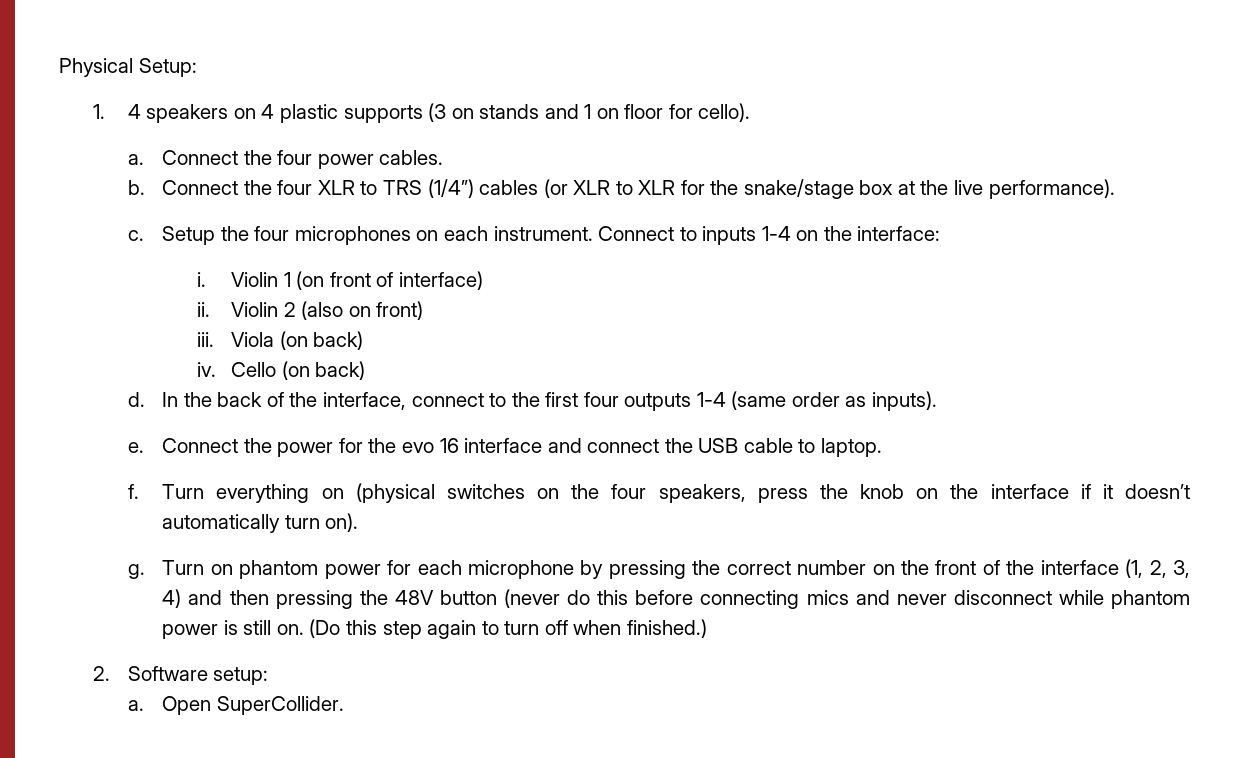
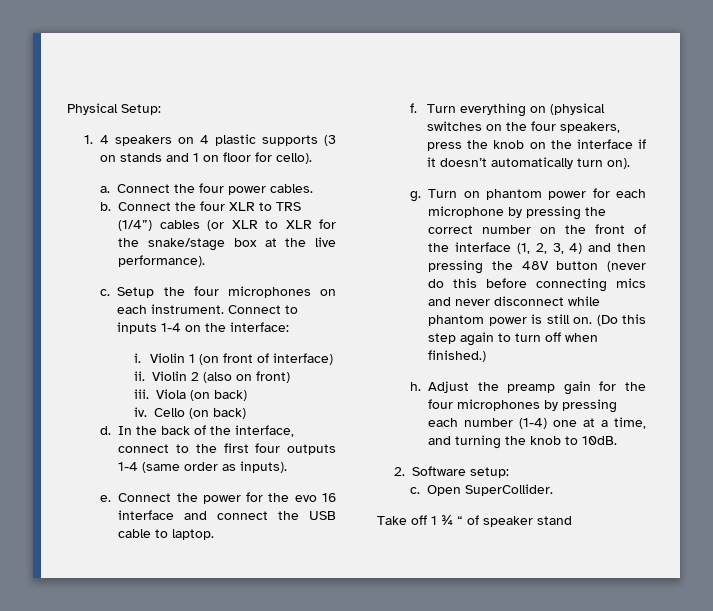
(707, 628) none -> [410,381,646,395] [428,399,618,413] [428,417,646,429] [428,435,618,449] // h. Adjust the preamp gain for the four microphones by pressing each number (1-4) one at a time, and turning the knob to 10dB.
[127,700,144,711] a. -> [410,487,421,494] c.
(344, 705) none -> [377,515,572,527] // Take off 1 ¾ “ of speaker stand

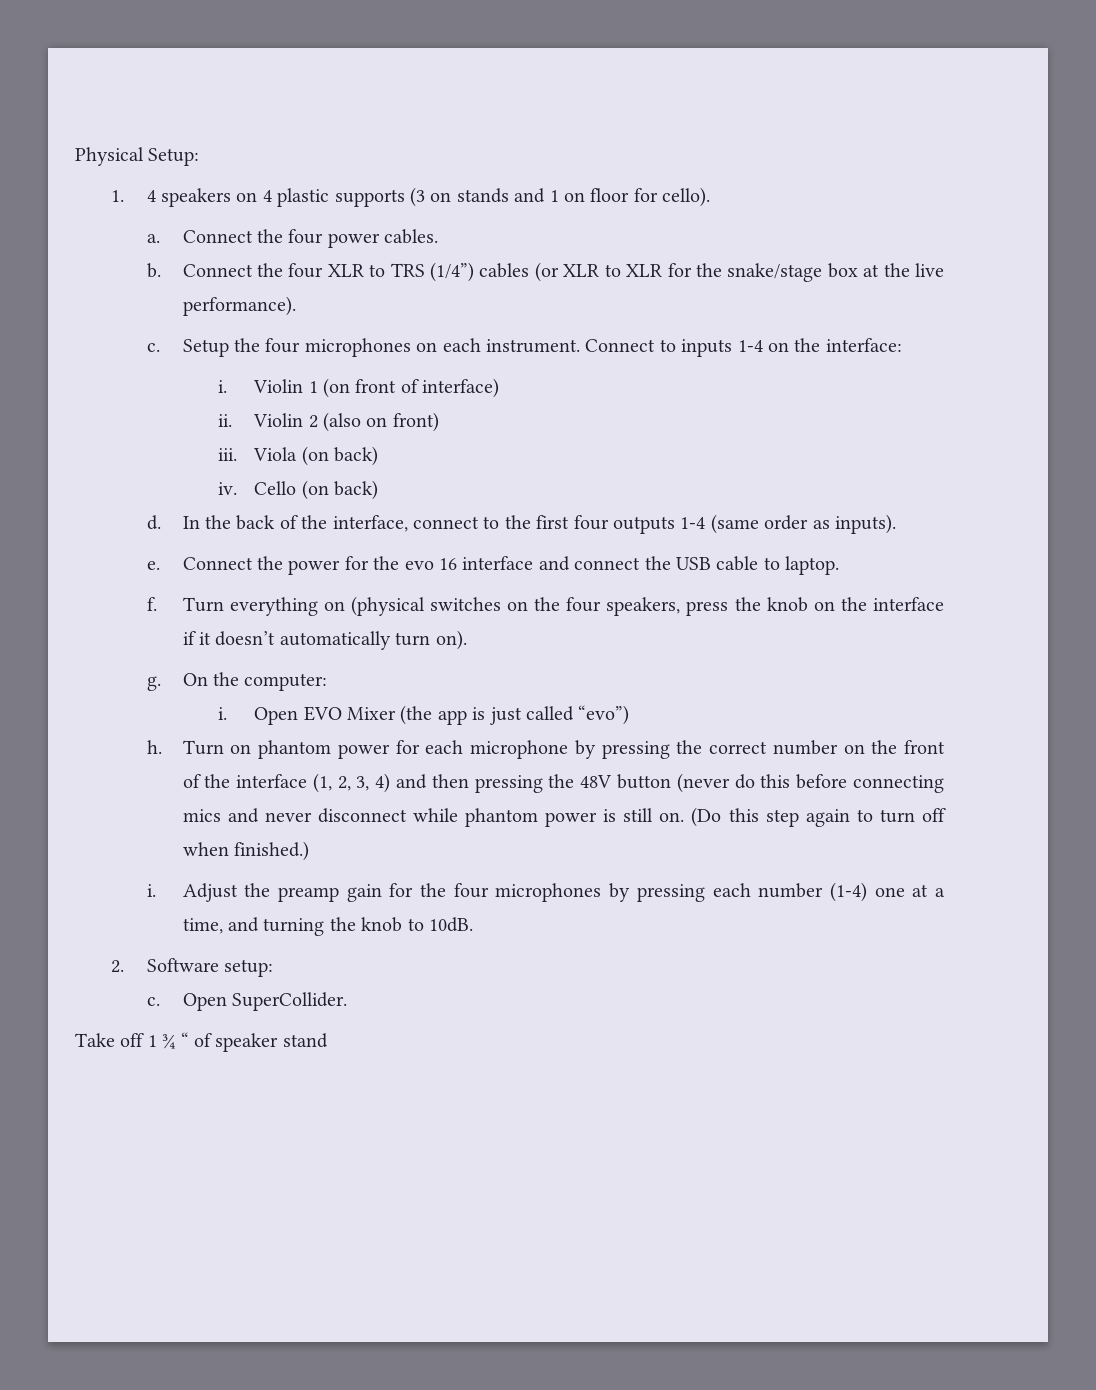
(422, 196) none -> [182,672,328,691] [218,705,630,725] [146,740,162,754] On the computer: // i. Open EVO Mixer (the app is just called “evo”) // h.
[410,382,422,391] h. -> [146,884,156,897] i.

